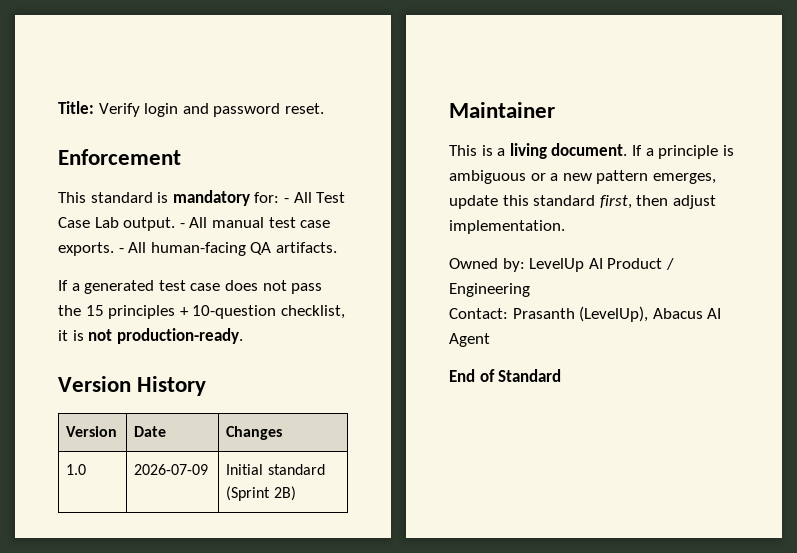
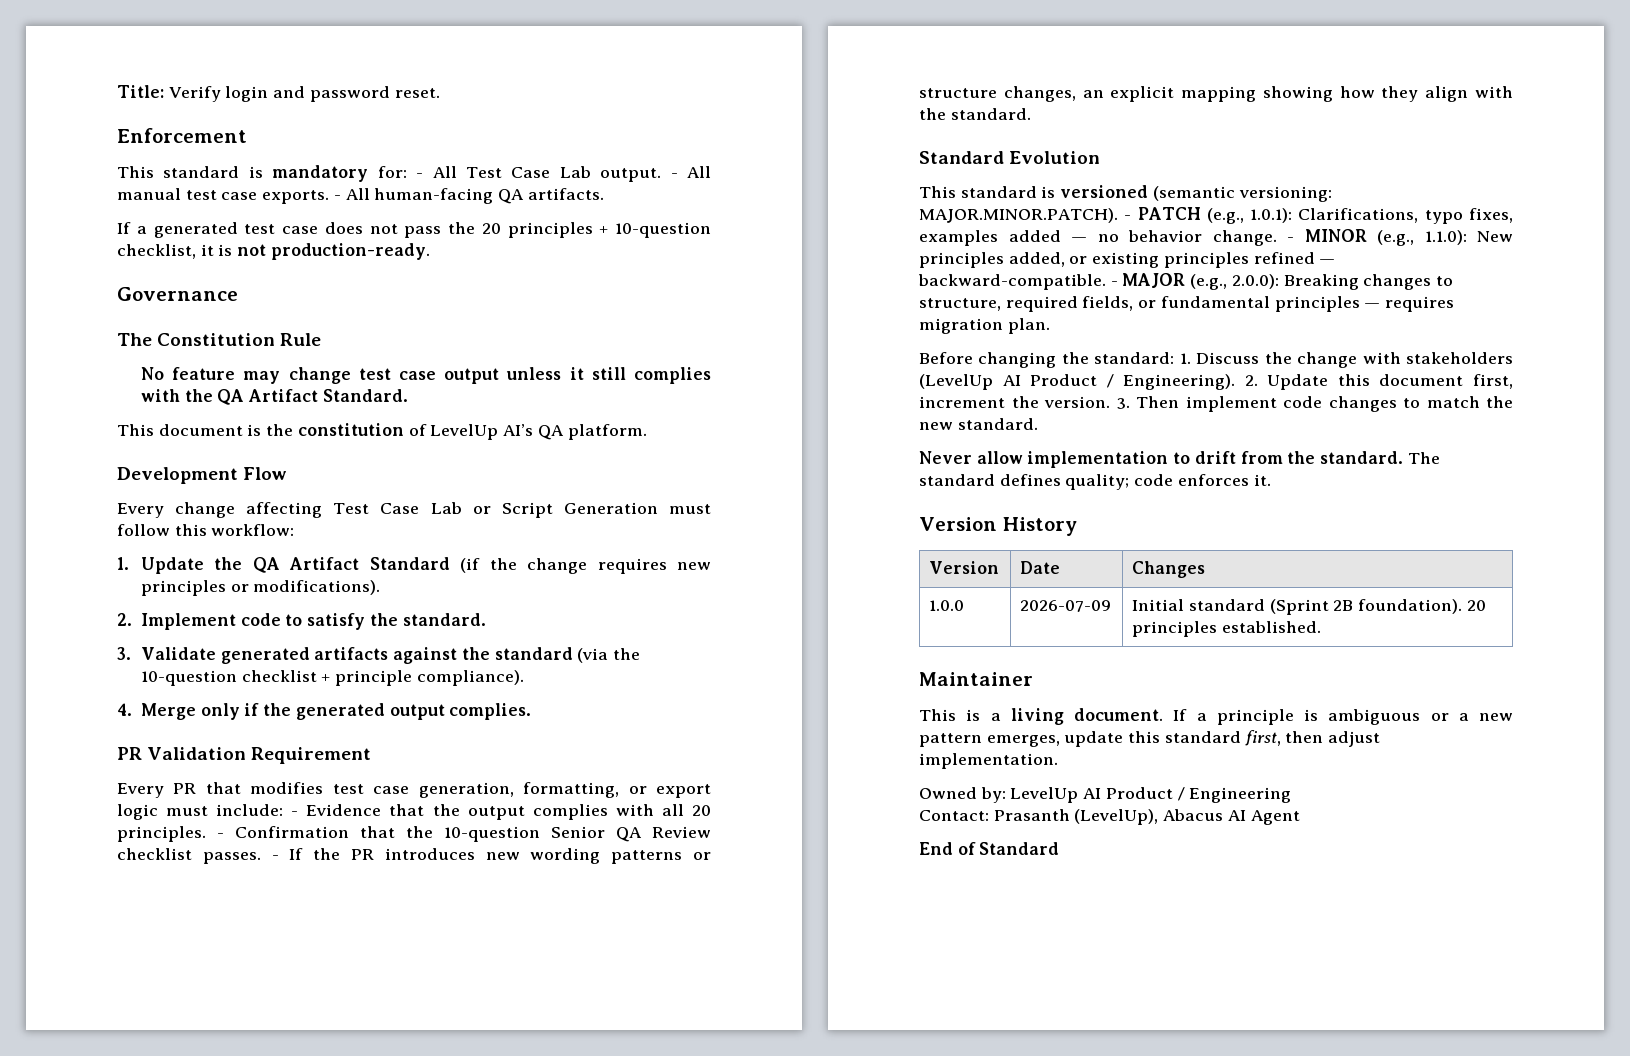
[85,305,104,316] 15 -> [481,223,501,234] 20
(243, 336) none -> [117,287,238,301] [117,333,322,346] [140,367,711,384] [140,389,408,405] [117,423,647,440] [117,467,288,484] [117,502,711,518] [117,524,295,536] [117,557,711,574] [140,580,381,596] [117,613,486,630] [117,647,640,664] [140,670,524,686] [117,703,532,720] [117,747,372,764] [117,782,712,798] [117,804,711,820] [117,826,711,842] [117,848,711,864] [919,86,1513,102] [919,108,1031,120] [919,151,1101,164] [919,185,1332,202] [919,207,1513,224] [919,229,1513,246] [919,252,1336,268] [918,273,1454,290] [919,296,1455,312] [919,318,1050,334] [919,352,1513,368] [919,374,1513,390] [919,396,1513,412] [919,418,1038,430] [919,451,1440,468] [919,474,1271,490] // Governance // The Constitution Rule // No feature may change test case output unless it still complies with the QA Artifact Standard. // This document is the constitution of LevelUp AI’s QA platform. // Development Flow // Every change affecting Test Case Lab or Script Generation must follow this workflow: // 1. Update the QA Artifact Standard (if the change requires new principles or modifications). // 2. Implement code to satisfy the standard. // 3. Validate generated artifacts against the standard (via the 10-question checklist + principle compliance). // 4. Merge only if the generated output complies. // PR Validation Requirement // Every PR that modifies test case generation, formatting, or export logic must include: - Evidence that the output complies with all 20 principles. - Confirmation that the 10-question Senior QA Review checklist passes. - If the PR introduces new wording patterns or structure changes, an explicit mapping showing how they align with the standard. // Standard Evolution // This standard is versioned (semantic versioning: MAJOR.MINOR.PATCH). - PATCH (e.g., 1.0.1): Clarifications, typo fixes, examples added — no behavior change. - MINOR (e.g., 1.1.0): New principles added, or existing principles refined — backward-compatible. - MAJOR (e.g., 2.0.0): Breaking changes to structure, required fields, or fundamental principles — requires migration plan. // Before changing the standard: 1. Discuss the change with stakeholders (LevelUp AI Product / Engineering). 2. Update this document first, increment the version. 3. Then implement code changes to match the new standard. // Never allow implementation to drift from the standard. The standard defines quality; code enforces it.
[66,464,87,475] 1.0 -> [929,600,965,611] 1.0.0
[273,486,296,501] 2B) -> [1333,599,1486,614] [1132,621,1321,637] 2B foundation). 20 principles established.

